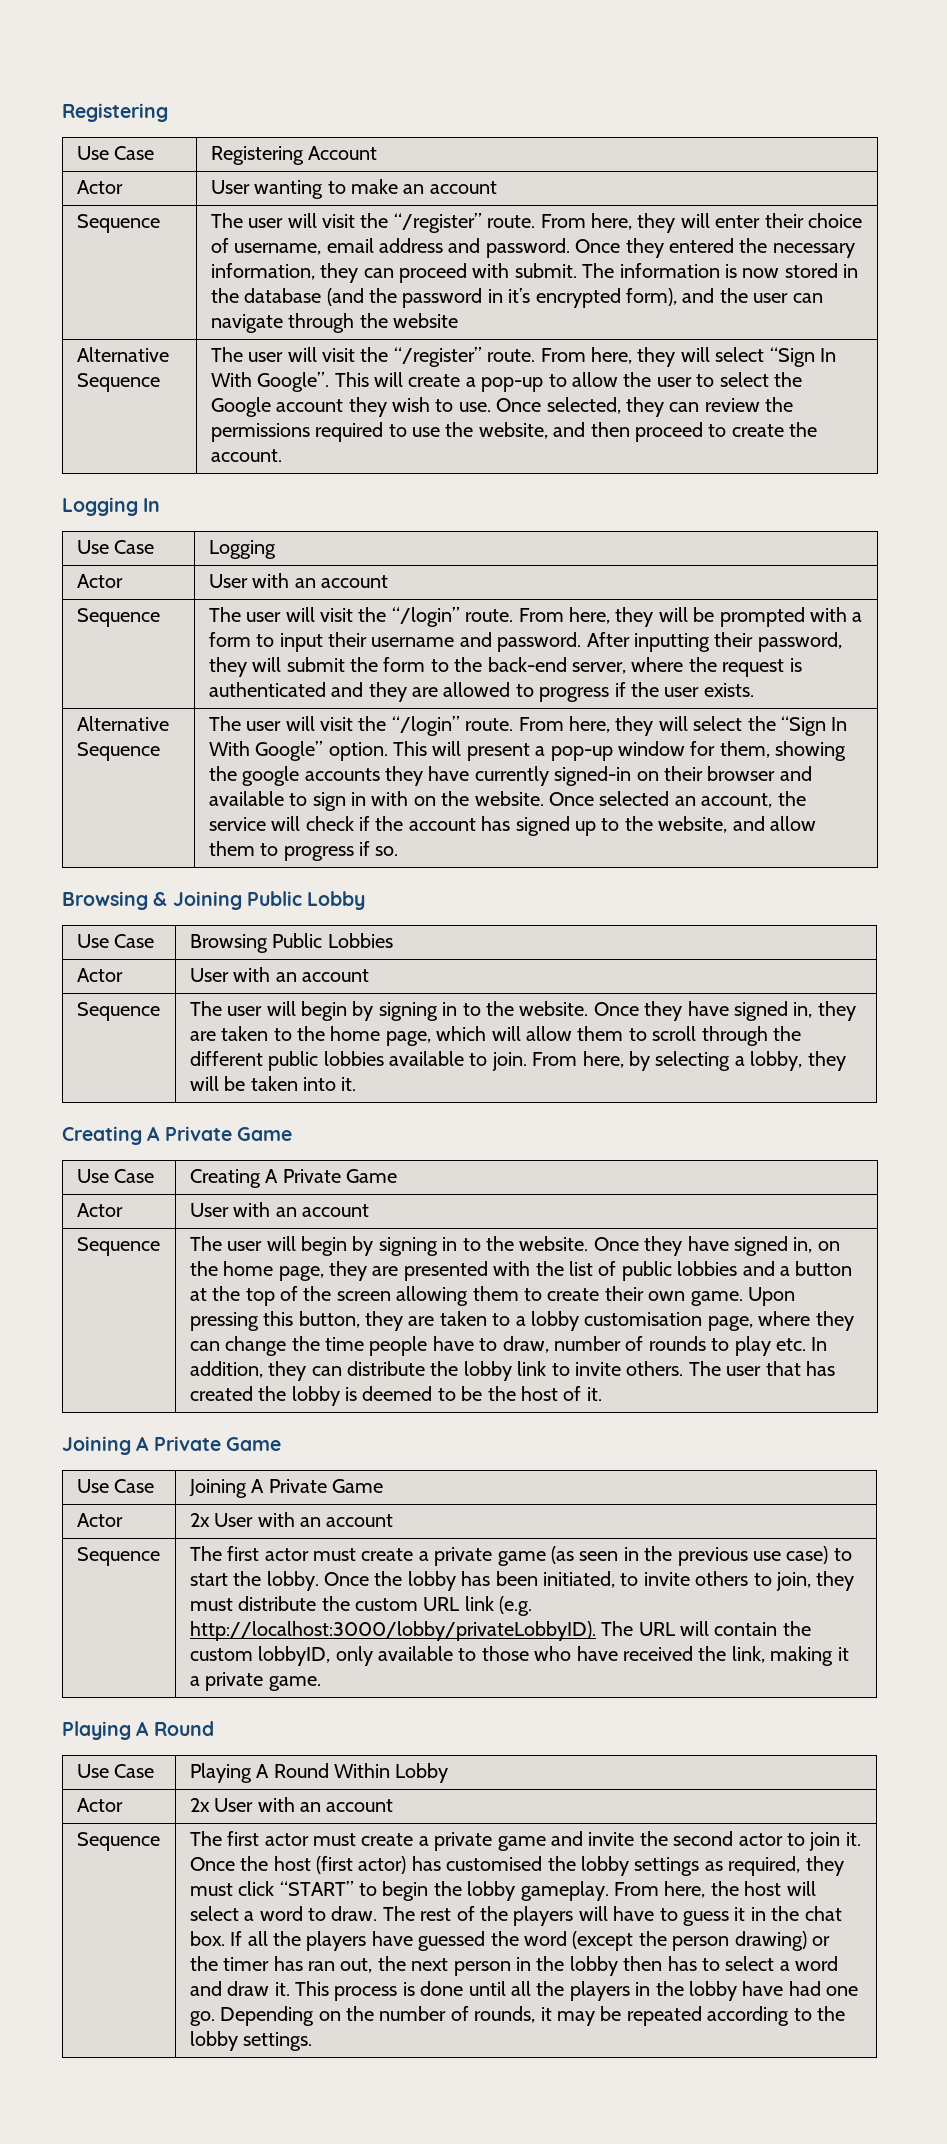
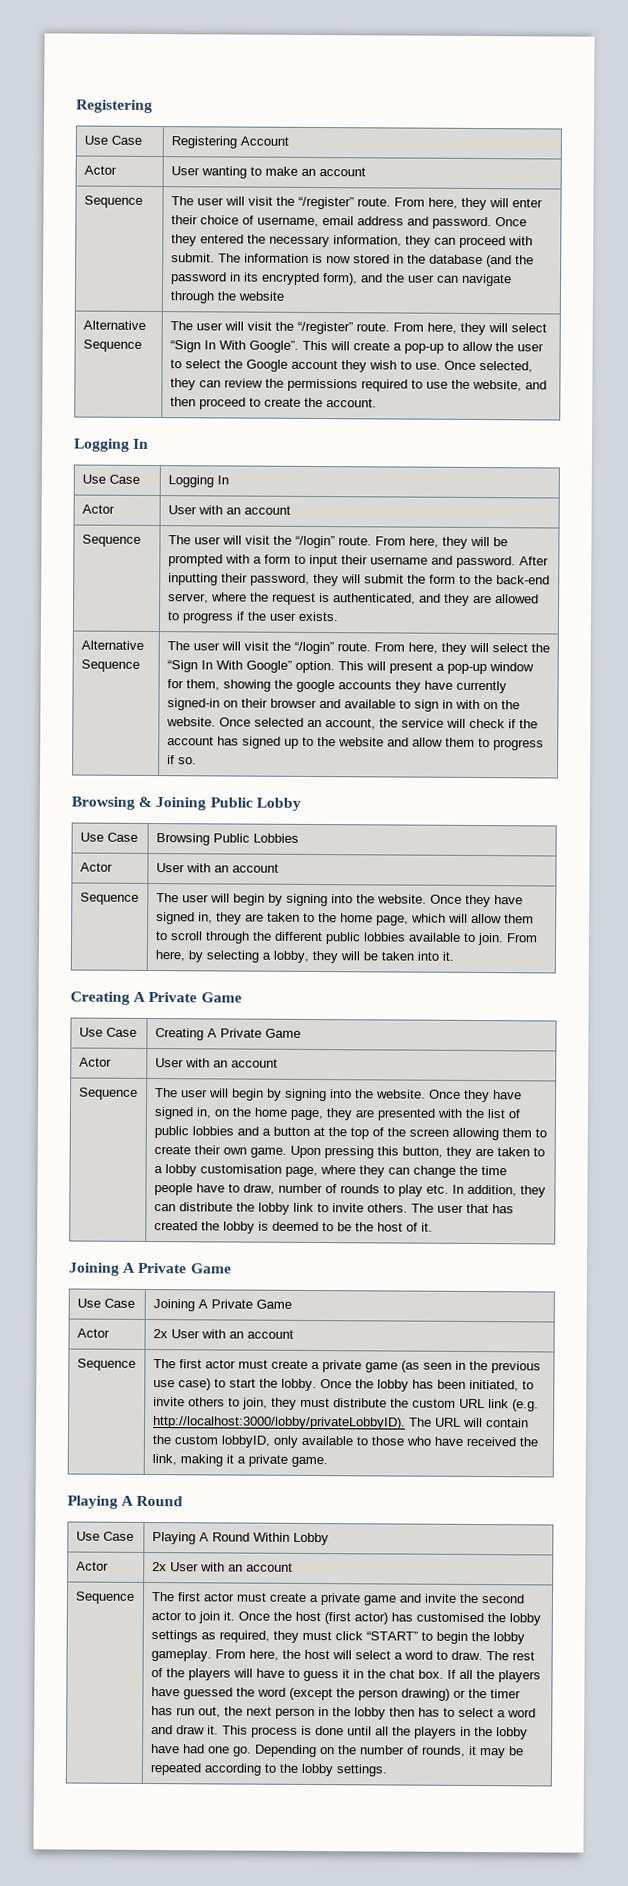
[508,288,531,303] it’s -> [243,272,259,282] its
(276, 549) none -> [216,475,229,485] In
[208,682,326,697] authenticated -> [332,593,416,605] authenticated,
[658,816,728,833] website, -> [337,737,384,747] website
[442,1002,481,1016] in to -> [330,894,353,904] into
[442,1237,481,1251] in to -> [329,1089,352,1099] into
[307,1961,335,1971] ran -> [175,1707,195,1716] run

